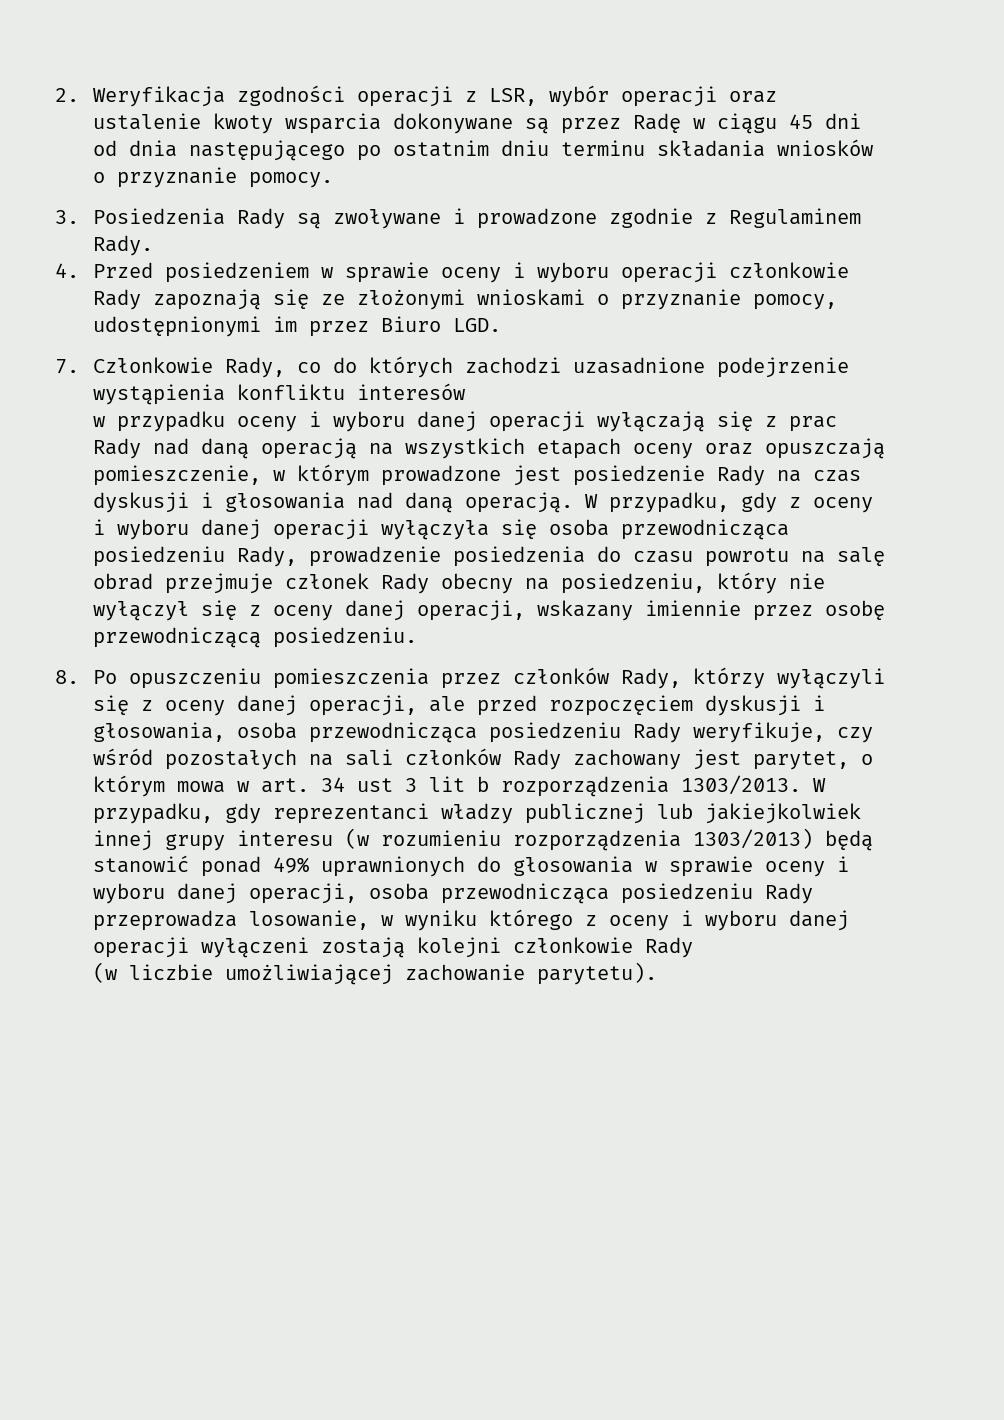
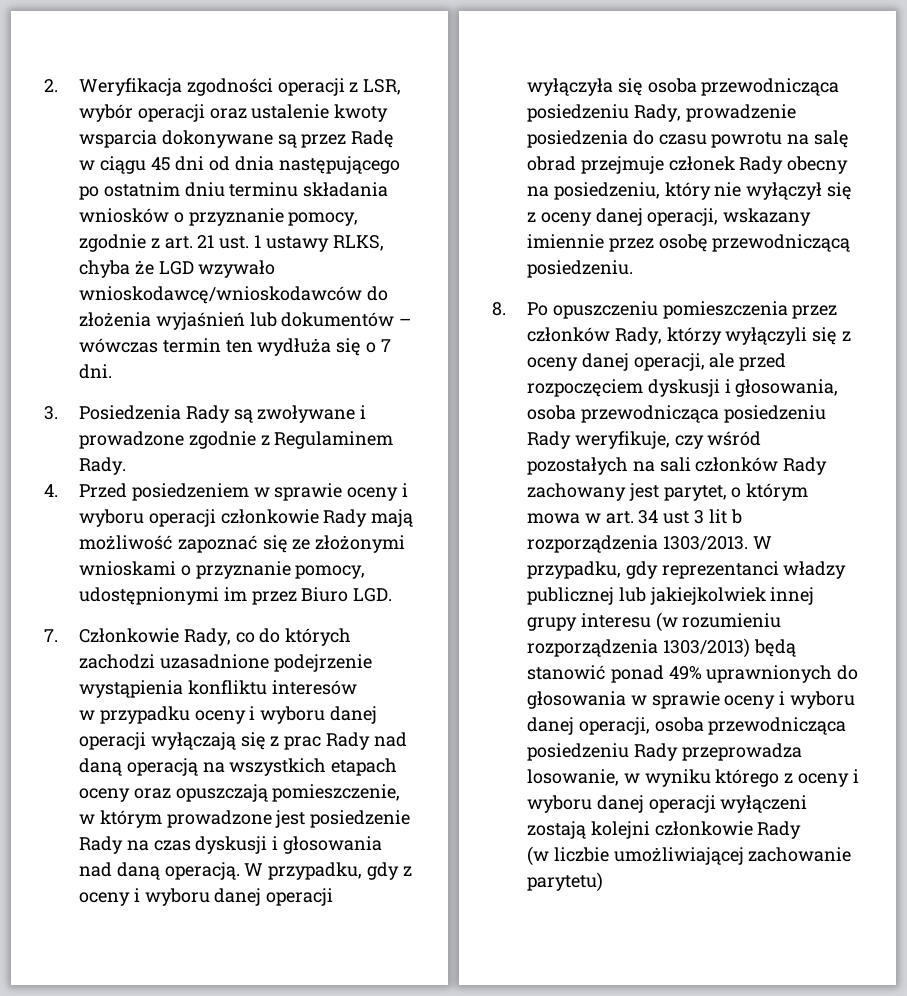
[249,172,334,188] pomocy. -> [288,212,359,226] [78,234,384,252] [78,260,276,278] [78,286,388,304] [78,312,412,330] [78,338,392,356] [78,364,112,379] pomocy, zgodnie z art. 21 ust. 1 ustawy RLKS, chyba że LGD wzywało wnioskodawcę/wnioskodawców do złożenia wyjaśnień lub dokumentów – wówczas termin ten wydłuża się o 7 dni.
[153,289,262,310] zapoznają -> [371,509,414,527] [78,535,258,553] mają możliwość zapoznać
[537,962,658,985] parytetu). -> [526,872,603,892] parytetu)

